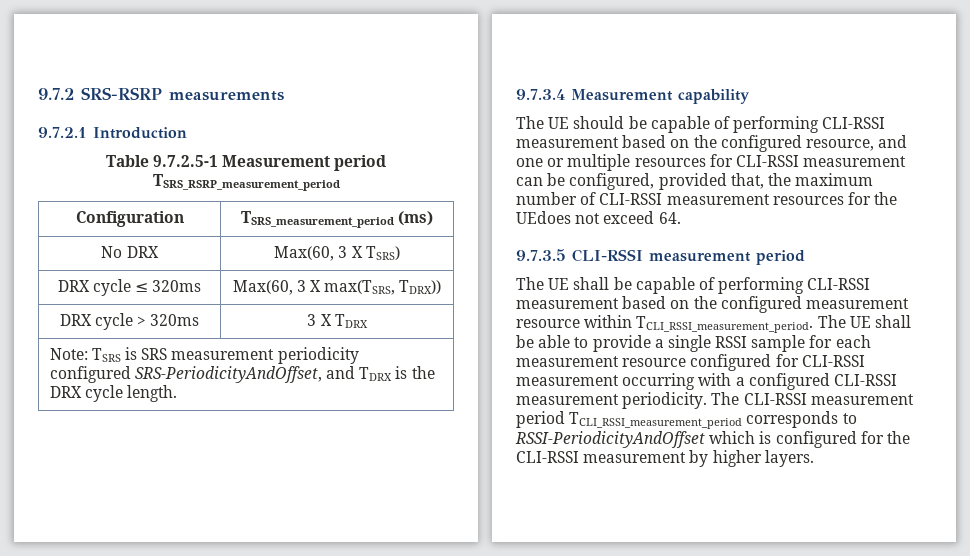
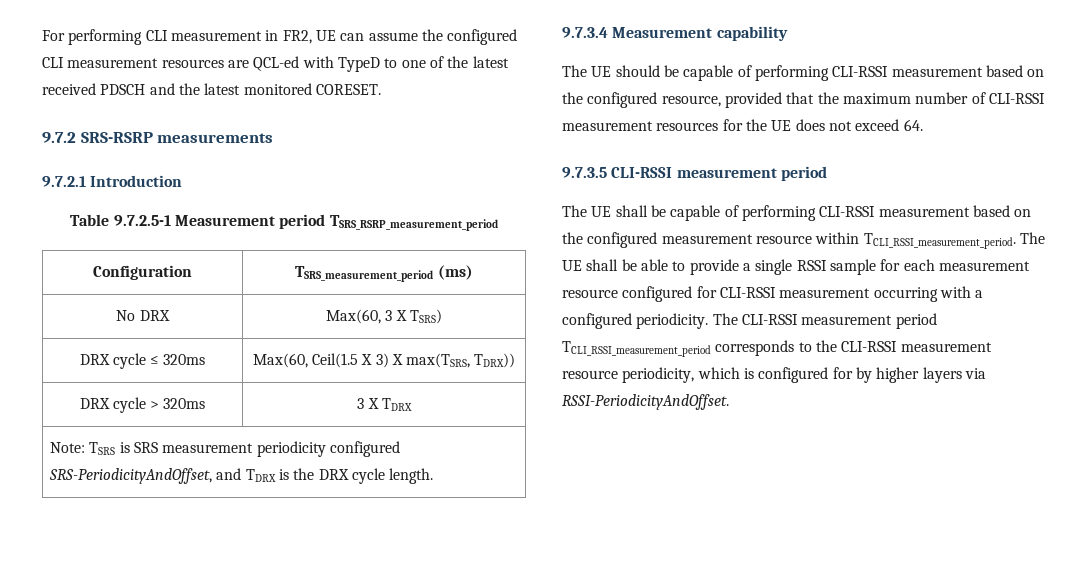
(38, 94) none -> [42,29,518,45] [42,56,509,72] [42,83,381,95] For performing CLI measurement in FR2, UE can assume the configured CLI measurement resources are QCL-ed with TypeD to one of the latest received PDSCH and the latest monitored CORESET. //
[296,280,306,292] 3 -> [311,353,389,368] Ceil(1.5 X 3)
[878,135,908,148] [516,154,907,171] [516,173,764,190] and one or multiple resources for CLI-RSSI measurement can be configured, provided that, -> [724,92,815,108] provided that
[516,211,571,224] UEdoes -> [771,119,825,131] UE does
[833,374,897,386] [516,394,619,405] CLI-RSSI measurement -> (632, 321) none
[515,431,910,448] [516,450,814,467] RSSI-PeriodicityAndOffset which is configured for the CLI-RSSI measurement by higher layers. -> [815,340,992,352] [562,367,986,383] [562,394,729,410] the CLI-RSSI measurement resource periodicity, which is configured for by higher layers via RSSI-PeriodicityAndOffset.

